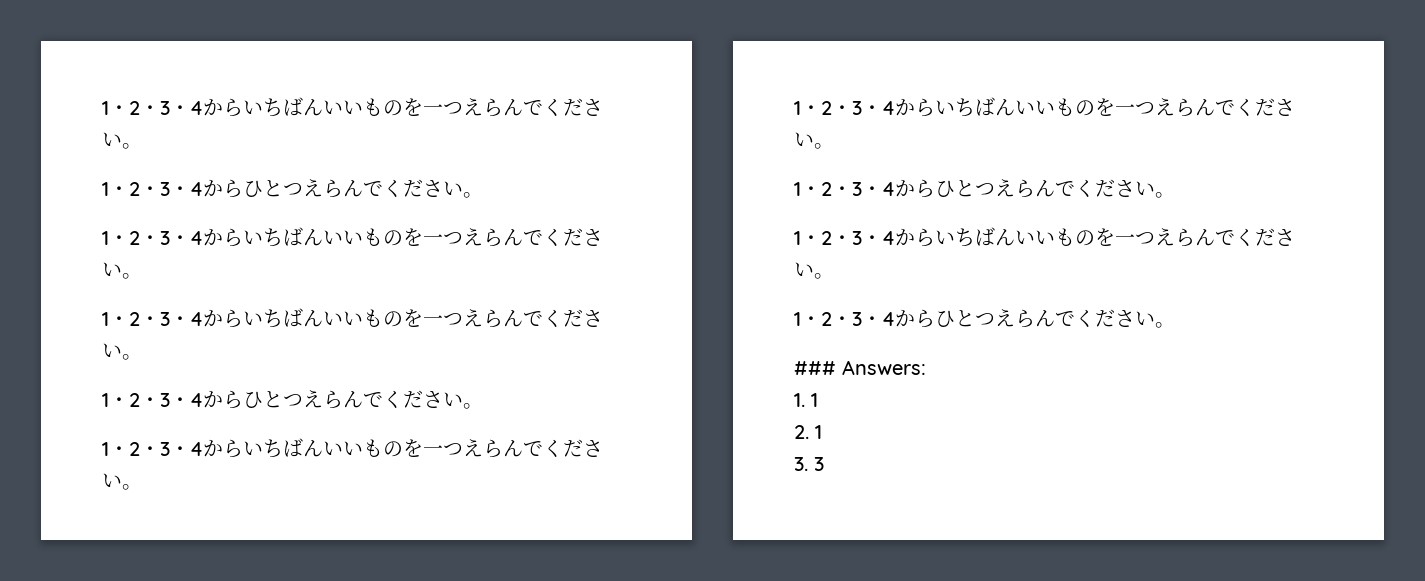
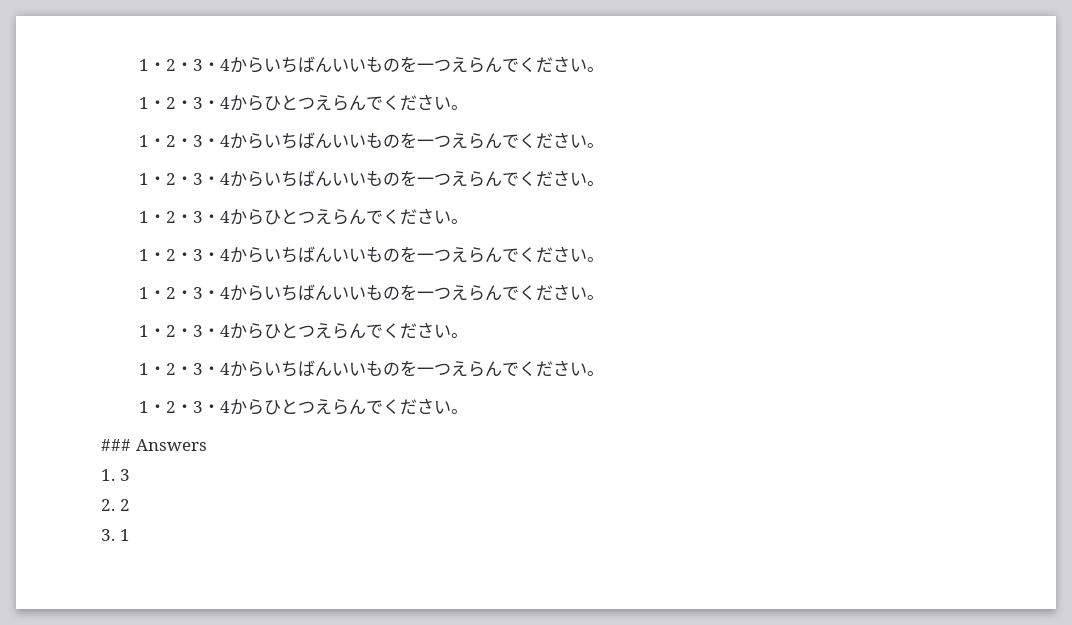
[842,360,926,375] Answers: -> [135,439,207,451] Answers
[811,393,818,407] 1 -> [119,469,130,481] 3
[815,425,822,439] 1 -> [119,499,130,511] 2
[814,457,824,471] 3 -> [119,529,130,541] 1

